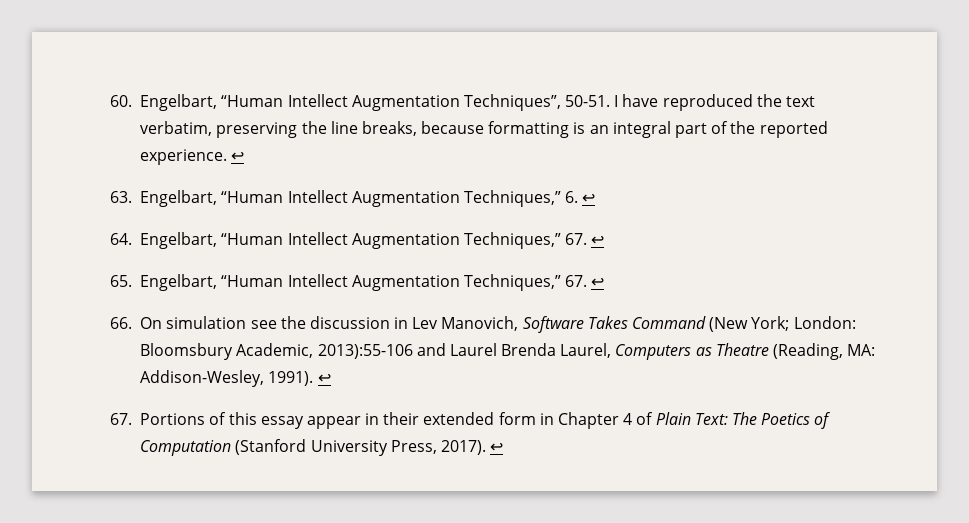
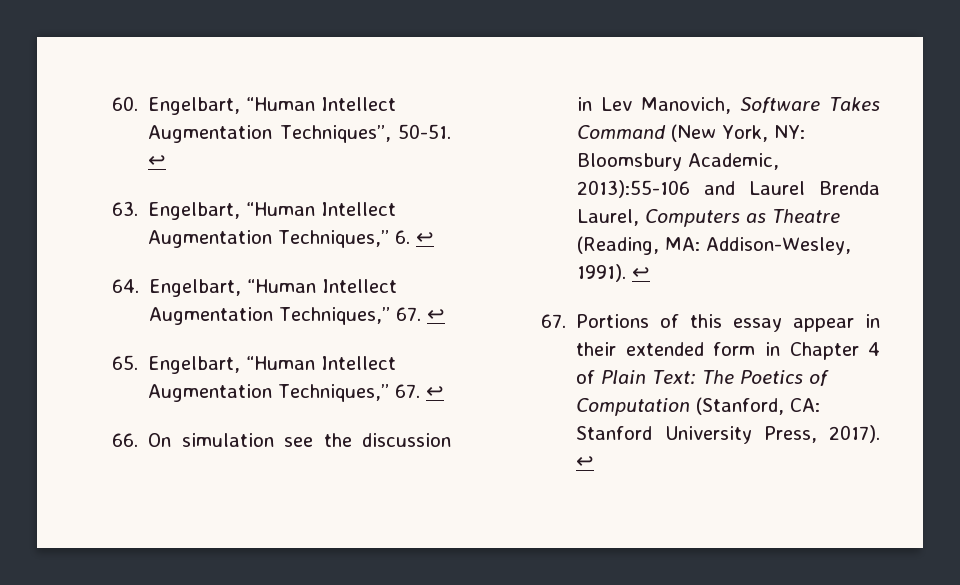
[614,94,816,111] [140,121,828,138] [140,149,228,165] I have reproduced the text verbatim, preserving the line breaks, because formatting is an integral part of the reported experience. -> (451, 131) none
[751,316,856,331] York; London: -> [722,125,806,142] York, NY:
[235,439,307,455] (Stanford -> [696,397,821,415] [576,426,653,440] (Stanford, CA: Stanford

